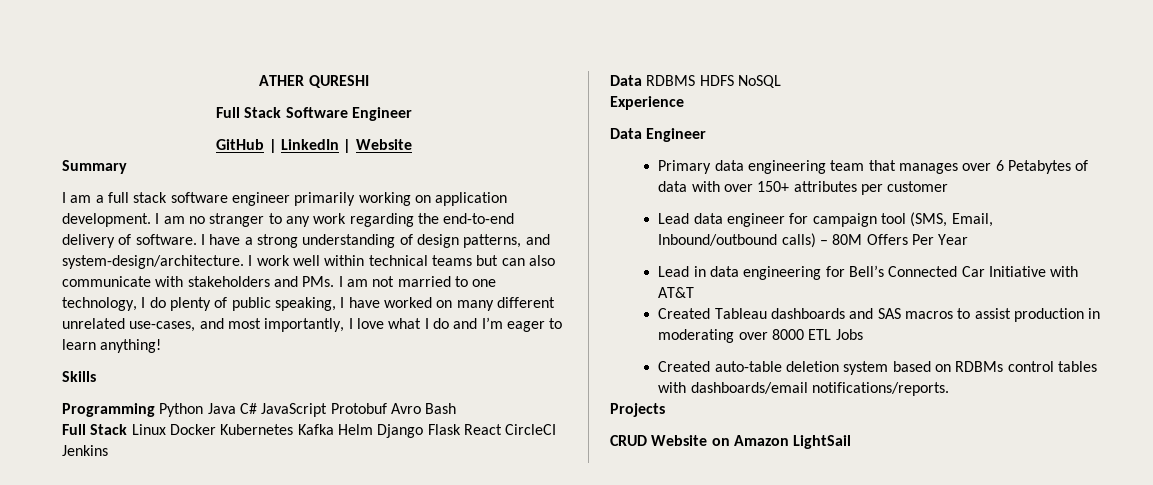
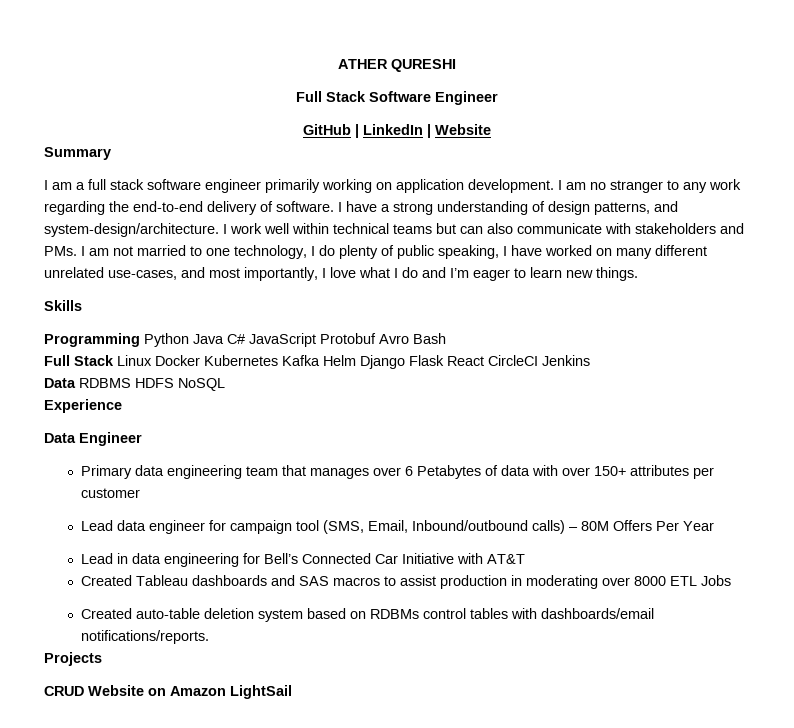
[100,339,162,353] anything! -> [566,267,638,281] new things.

